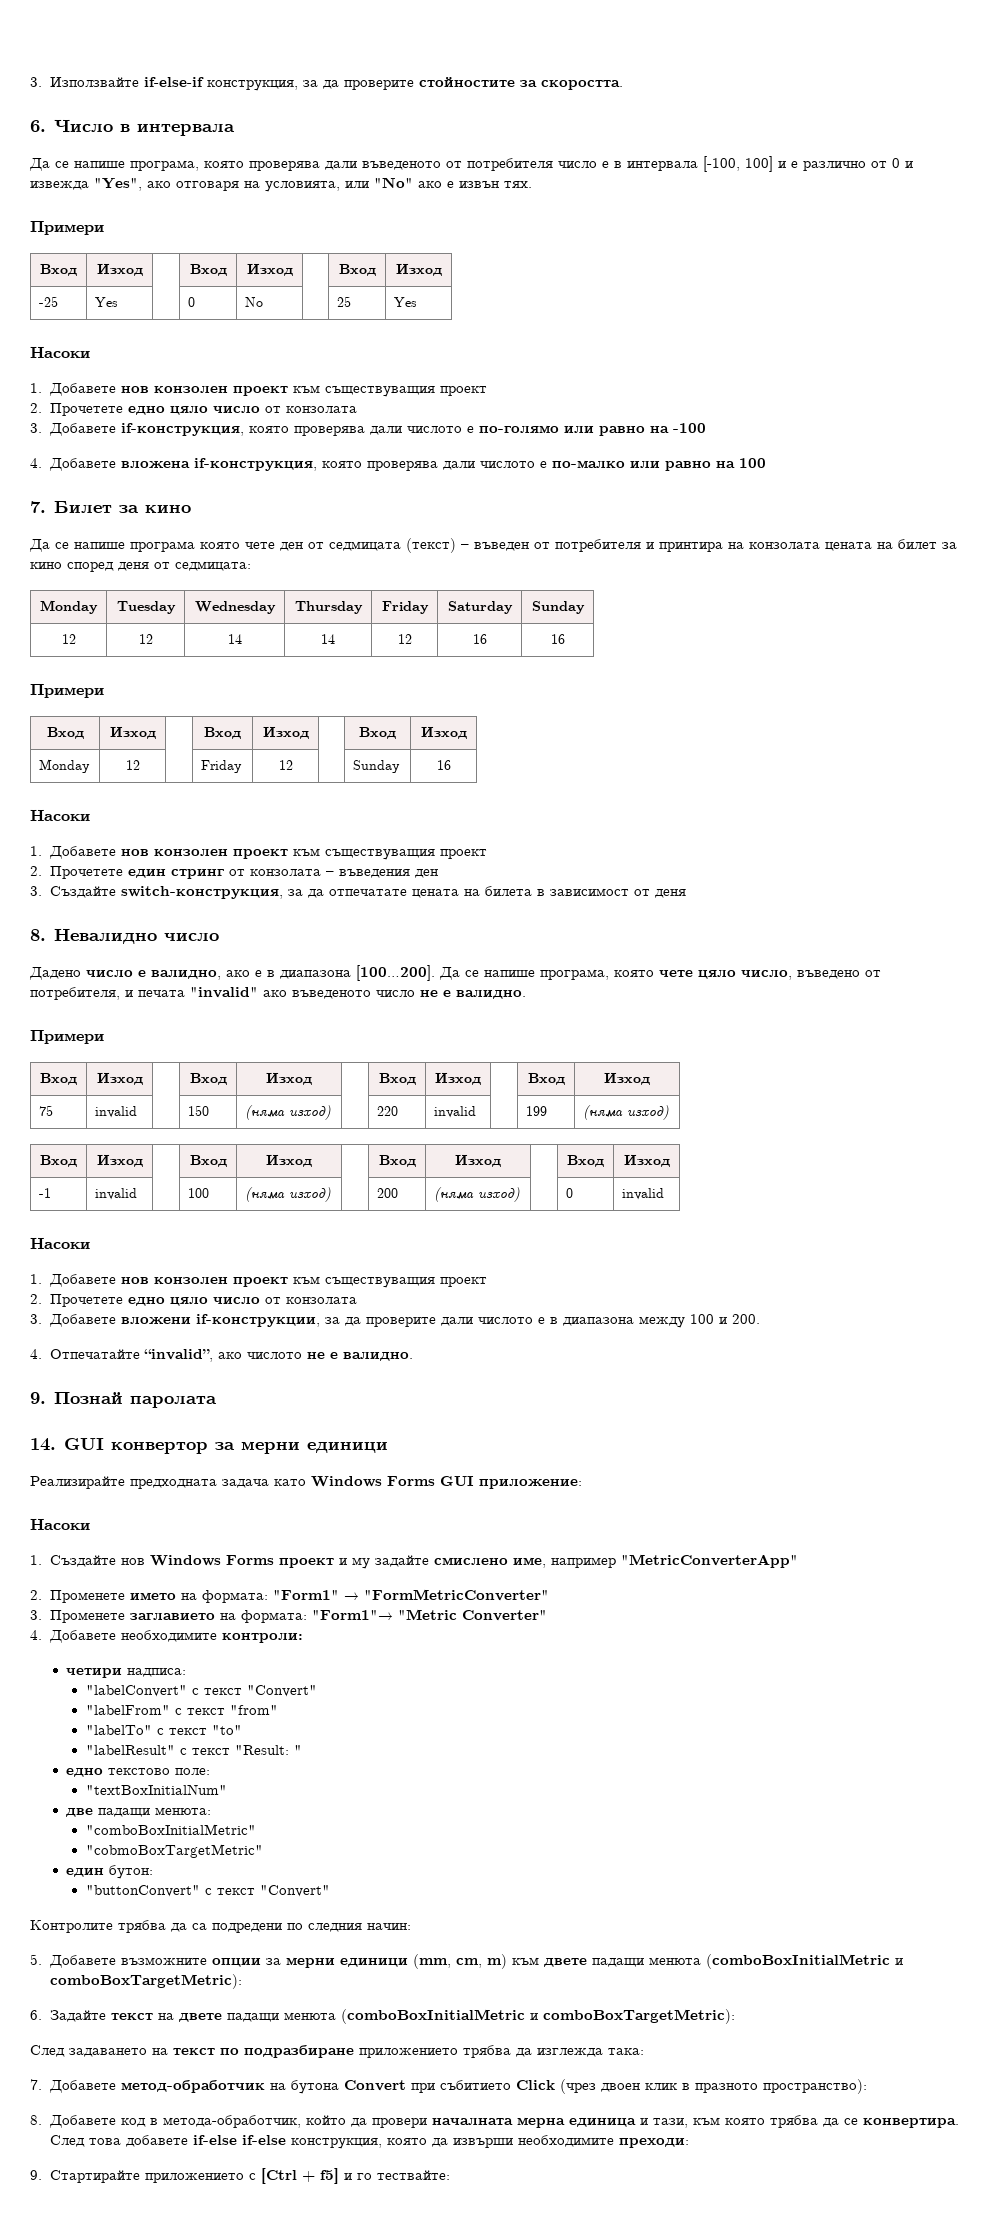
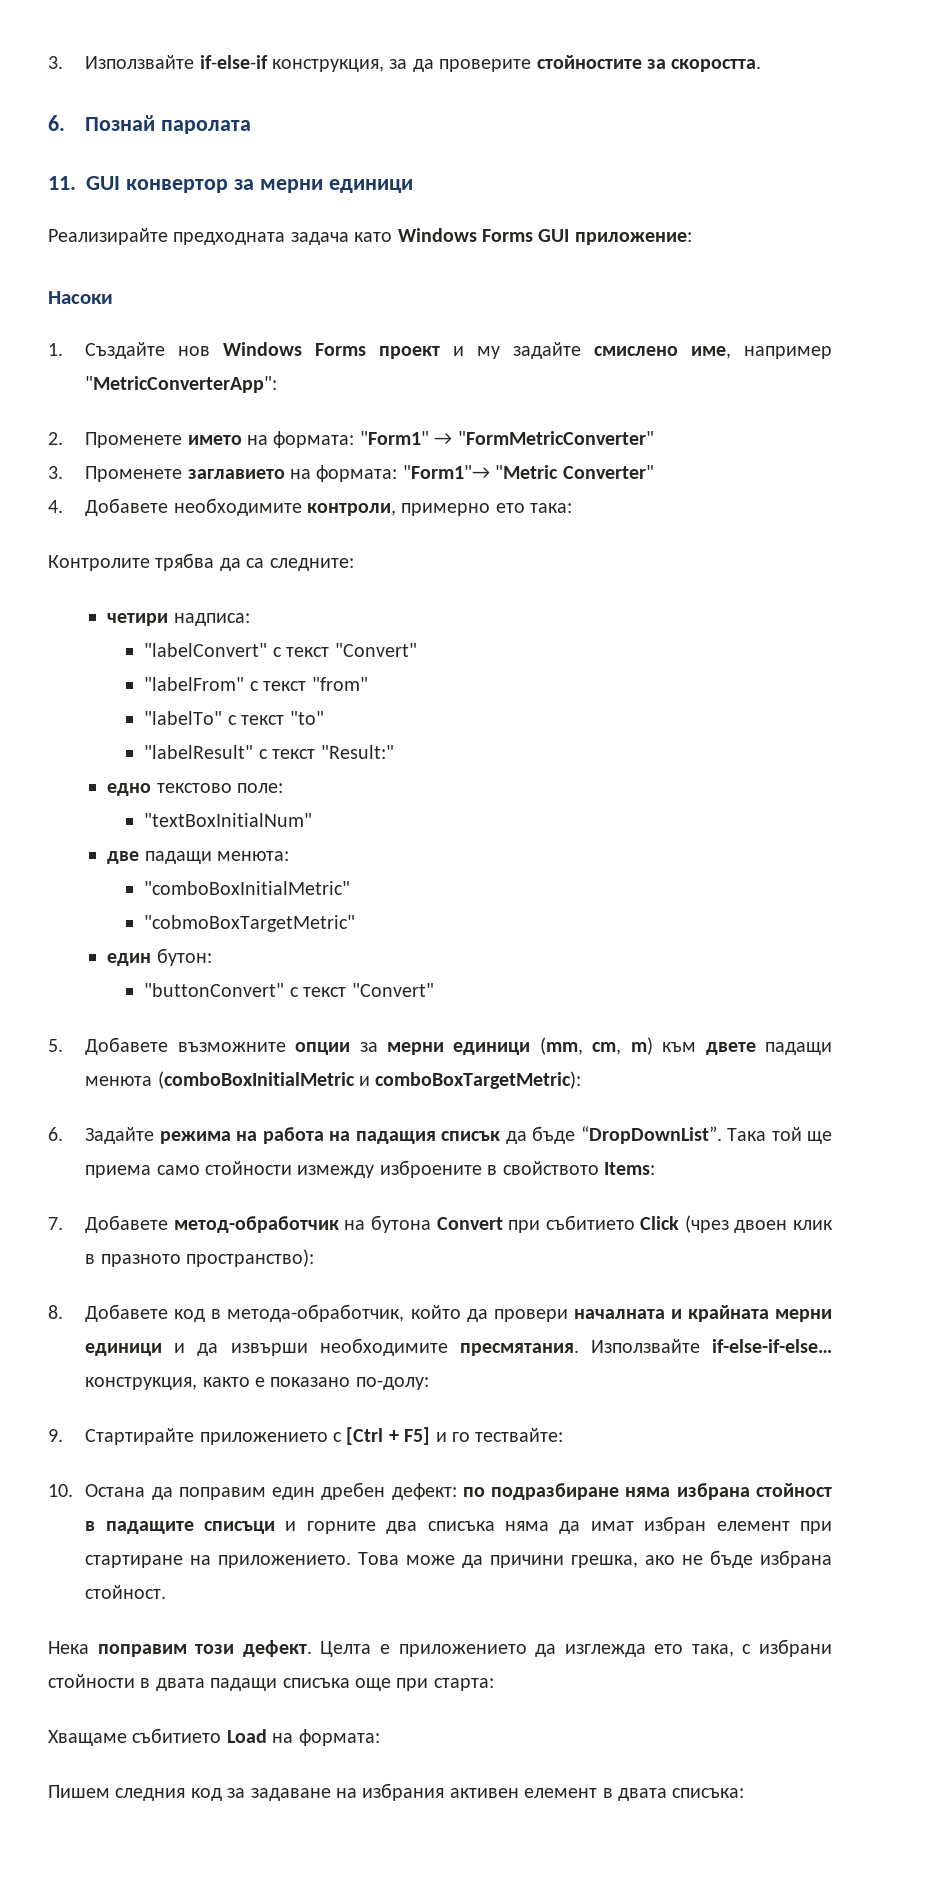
[53,119,235,136] [29,156,913,172] [30,177,532,192] [30,221,104,235] [40,264,77,276] [96,263,143,276] [189,264,227,276] [246,263,293,276] [338,264,376,276] [395,263,442,276] [39,296,59,307] [95,297,119,307] [188,297,196,307] [245,297,264,307] [337,296,352,307] [394,297,418,307] [30,346,90,358] [30,383,487,397] [30,403,357,416] [30,423,706,436] [30,458,766,471] [30,501,191,513] [29,538,957,553] [30,561,251,572] [40,600,98,614] [116,601,176,614] [194,601,276,614] [294,601,363,614] [381,601,429,614] [447,601,513,614] [531,601,585,614] [61,634,76,644] [138,634,153,644] [227,634,242,644] [321,634,335,644] [397,634,412,644] [472,634,487,644] [550,634,565,644] [30,684,104,698] [46,727,84,739] [109,726,156,739] [204,727,241,739] [262,726,309,739] [359,727,396,739] [420,726,467,739] [39,759,91,773] [125,760,140,770] [201,760,243,773] [278,760,293,770] [353,760,401,773] [436,760,451,770] [30,809,90,821] [30,846,487,860] [30,866,438,879] [30,886,686,899] [30,928,219,944] [29,965,881,981] [30,987,526,1000] [30,1030,104,1044] [40,1073,77,1085] [96,1072,143,1085] [189,1073,227,1085] [266,1072,312,1085] [378,1073,416,1085] [435,1072,481,1085] [527,1073,565,1085] [604,1072,650,1085] [39,1105,54,1116] [95,1106,138,1118] [188,1105,210,1116] [245,1105,332,1120] [377,1106,399,1116] [434,1106,477,1118] [526,1106,548,1116] [583,1105,670,1120] [40,1155,77,1167] [96,1154,143,1167] [189,1155,227,1167] [266,1154,312,1167] [378,1155,416,1167] [455,1154,501,1167] [567,1155,604,1167] [623,1154,670,1167] [39,1188,52,1198] [95,1188,138,1200] [188,1188,210,1198] [245,1187,332,1202] [377,1188,399,1198] [434,1187,521,1202] [566,1188,574,1198] [622,1188,665,1200] [30,1237,90,1249] [30,1274,487,1288] [30,1294,357,1307] [30,1314,760,1328] [30,1349,413,1362] [30,1392,46,1404] Число в интервала // Да се напише програма, която проверява дали въведеното от потребителя число е в интервала [-100, 100] и е различно от 0 и извежда "Yes", ако отговаря на условията, или "No" ако е извън тях. // Примери // Вход | Изход | | Вход | Изход | | Вход | Изход // -25 | Yes | | 0 | No | | 25 | Yes // Насоки // 1. Добавете нов конзолен проект към съществуващия проект // 2. Прочетете едно цяло число от конзолата // 3. Добавете if-конструкция, която проверява дали числото е по-голямо или равно на -100 // 4. Добавете вложена if-конструкция, която проверява дали числото е по-малко или равно на 100 // 7. Билет за кино // Да се напише програма която чете ден от седмицата (текст) – въведен от потребителя и принтира на конзолата цената на билет за кино според деня от седмицата: // Monday | Tuesday | Wednesday | Thursday | Friday | Saturday | Sunday // 12 | 12 | 14 | 14 | 12 | 16 | 16 // Примери // Вход | Изход | | Вход | Изход | | Вход | Изход // Monday | 12 | | Friday | 12 | | Sunday | 16 // Насоки // 1. Добавете нов конзолен проект към съществуващия проект // 2. Прочетете един стринг от конзолата – въведения ден // 3. Създайте switch-конструкция, за да отпечатате цената на билета в зависимост от деня // 8. Невалидно число // Дадено число е валидно, ако е в диапазона [100…200]. Да се напише програма, която чете цяло число, въведено от потребителя, и печата "invalid" ако въведеното число не е валидно. // Примери // Вход | Изход | | Вход | Изход | | Вход | Изход | | Вход | Изход // 75 | invalid | | 150 | (няма изход) | | 220 | invalid | | 199 | (няма изход) // Вход | Изход | | Вход | Изход | | Вход | Изход | | Вход | Изход // -1 | invalid | | 100 | (няма изход) | | 200 | (няма изход) | | 0 | invalid // Насоки // 1. Добавете нов конзолен проект към съществуващия проект // 2. Прочетете едно цяло число от конзолата // 3. Добавете вложени if-конструкции, за да проверите дали числото е в диапазона между 100 и 200. // 4. Отпечатайте “invalid”, ако числото не е валидно. // 9. -> (65, 123) none
[30,1438,56,1451] 14. -> [48,176,76,190] 11.
[620,1554,798,1568] "MetricConverterApp" -> [85,376,278,393] "MetricConverterApp":
[221,1633,303,1643] контроли: -> [307,503,573,516] [48,553,354,571] контроли, примерно ето така: // Контролите трябва да са следните:
[234,1745,302,1755] "Result: " -> [320,745,394,759] "Result:"
[30,1920,411,1933] // Контролите трябва да са подредени по следния начин: -> (434, 990) none
[110,2009,735,2024] [30,2045,644,2058] текст на двете падащи менюта (comboBoxInitialMetric и comboBoxTargetMetric): // След задаването на текст по подразбиране приложението трябва да изглежда така: -> [159,1126,832,1144] [85,1160,656,1178] режима на работа на падащия списък да бъде “DropDownList”. Така той ще приема само стойности измежду изброените в свойството Items:
[516,2115,959,2128] [49,2135,689,2149] мерна единица и тази, към която трябва да се конвертира. След това добавете if-else if-else конструкция, която да извърши необходимите преходи: -> [670,1305,833,1322] [85,1338,832,1356] [85,1377,429,1390] и крайната мерни единици и да извърши необходимите пресмятания. Използвайте if-else-if-else… конструкция, както е показано по-долу:
[319,2168,339,2184] f5] -> [404,1427,431,1445] F5]
(450, 2175) none -> [48,1482,832,1500] [85,1516,832,1534] [85,1550,832,1568] [85,1585,167,1599] [48,1639,832,1657] [48,1674,494,1691] [48,1728,380,1746] [48,1783,745,1801] // 10. Остана да поправим един дребен дефект: по подразбиране няма избрана стойност в падащите списъци и горните два списъка няма да имат избран елемент при стартиране на приложението. Това може да причини грешка, ако не бъде избрана стойност. // Нека поправим този дефект. Целта е приложението да изглежда ето така, с избрани стойности в двата падащи списъка още при старта: // Хващаме събитието Load на формата: // Пишем следния код за задаване на избрания активен елемент в двата списъка:

